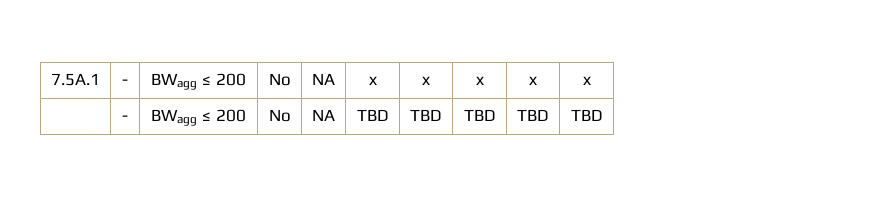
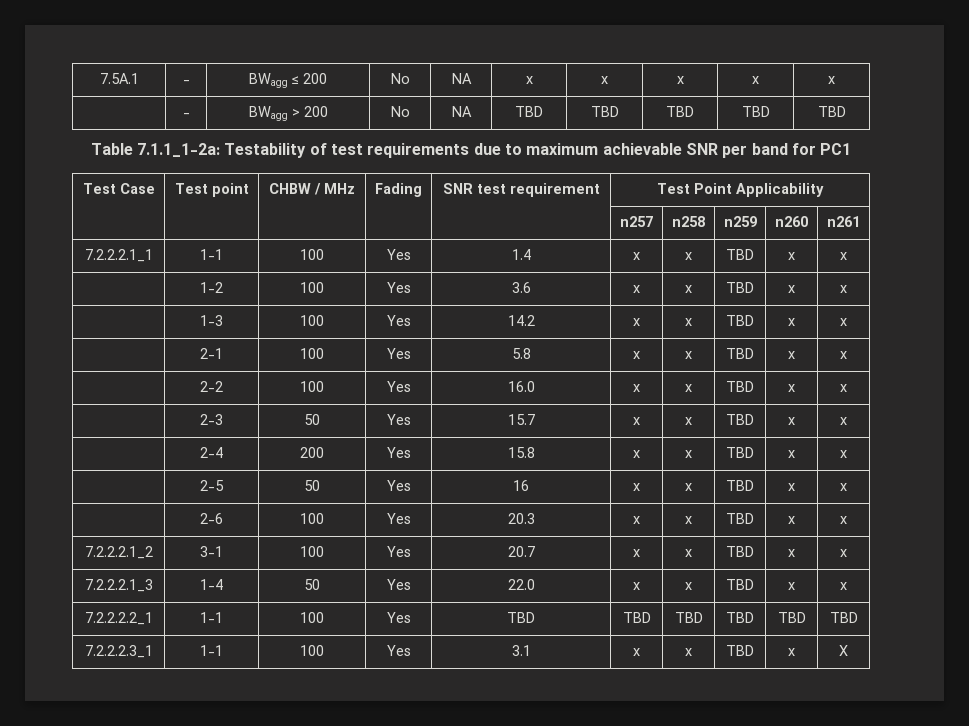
[202,112,211,121] ≤ -> [291,109,300,117] >
(603, 115) none -> [90,143,852,158] [82,183,155,194] [174,183,249,197] [269,183,355,195] [375,183,422,197] [442,183,600,197] [657,183,824,197] [620,216,653,227] [672,216,705,227] [723,216,757,227] [775,216,808,227] [827,216,860,227] [84,249,153,262] [200,249,223,260] [300,249,324,260] [386,249,411,260] [511,249,531,260] [633,252,640,260] [685,252,692,260] [726,249,754,260] [788,252,795,260] [840,252,847,260] [200,282,223,293] [300,282,324,293] [386,282,411,293] [511,282,531,293] [633,285,640,293] [685,285,692,293] [726,282,754,293] [788,285,795,293] [840,285,847,293] [200,315,223,326] [300,315,324,326] [386,315,411,326] [507,315,535,326] [633,318,640,326] [685,318,692,326] [726,315,754,326] [788,318,795,326] [840,318,847,326] [200,348,223,359] [300,348,324,359] [386,348,411,359] [511,348,531,359] [633,351,640,359] [685,351,692,359] [726,348,754,359] [788,351,795,359] [840,351,847,359] [200,381,223,392] [300,381,324,392] [386,381,411,392] [507,381,535,392] [633,384,640,392] [685,384,692,392] [726,381,754,392] [788,384,795,392] [840,384,847,392] [200,414,223,425] [304,414,320,425] [386,414,411,425] [507,414,535,425] [633,417,640,425] [685,417,692,425] [726,414,754,425] [788,417,795,425] [840,417,847,425] [200,447,223,458] [300,447,324,458] [386,447,411,458] [507,447,535,458] [633,450,640,458] [685,450,692,458] [726,447,754,458] [788,450,795,458] [840,450,847,458] [200,480,224,491] [304,480,320,491] [386,480,411,491] [513,480,529,491] [633,483,640,491] [685,483,692,491] [726,480,754,491] [788,483,795,491] [840,483,847,491] [200,513,223,524] [300,513,324,524] [386,513,411,524] [507,513,535,524] [633,516,640,524] [685,516,692,524] [726,513,754,524] [788,516,795,524] [840,516,847,524] [84,546,153,559] [200,546,223,557] [300,546,324,557] [386,546,411,557] [507,546,535,557] [633,549,640,557] [685,549,692,557] [726,546,754,557] [788,549,795,557] [840,549,847,557] [84,579,153,592] [200,579,223,590] [304,579,320,590] [386,579,411,590] [507,579,535,590] [633,582,640,590] [685,582,692,590] [726,579,754,590] [788,582,795,590] [840,582,847,590] [84,612,153,625] [200,612,223,623] [300,612,324,623] [386,612,411,623] [507,612,535,623] [622,612,651,623] [674,612,703,623] [726,612,754,623] [777,612,806,623] [829,612,858,623] [84,645,153,658] [200,645,223,656] [300,645,324,656] [386,645,411,656] [511,645,531,656] [633,648,640,656] [685,648,692,656] [726,645,754,656] [788,648,795,656] [839,645,848,656] // Table 7.1.1_1-2a: Testability of test requirements due to maximum achievable SNR per band for PC1 // Test Case | Test point | CHBW / MHz | Fading | SNR test requirement | Test Point Applicability // | | | | | n257 | n258 | n259 | n260 | n261 // 7.2.2.2.1_1 | 1-1 | 100 | Yes | 1.4 | x | x | TBD | x | x // | 1-2 | 100 | Yes | 3.6 | x | x | TBD | x | x // | 1-3 | 100 | Yes | 14.2 | x | x | TBD | x | x // | 2-1 | 100 | Yes | 5.8 | x | x | TBD | x | x // | 2-2 | 100 | Yes | 16.0 | x | x | TBD | x | x // | 2-3 | 50 | Yes | 15.7 | x | x | TBD | x | x // | 2-4 | 200 | Yes | 15.8 | x | x | TBD | x | x // | 2-5 | 50 | Yes | 16 | x | x | TBD | x | x // | 2-6 | 100 | Yes | 20.3 | x | x | TBD | x | x // 7.2.2.2.1_2 | 3-1 | 100 | Yes | 20.7 | x | x | TBD | x | x // 7.2.2.2.1_3 | 1-4 | 50 | Yes | 22.0 | x | x | TBD | x | x // 7.2.2.2.2_1 | 1-1 | 100 | Yes | TBD | TBD | TBD | TBD | TBD | TBD // 7.2.2.2.3_1 | 1-1 | 100 | Yes | 3.1 | x | x | TBD | x | X

